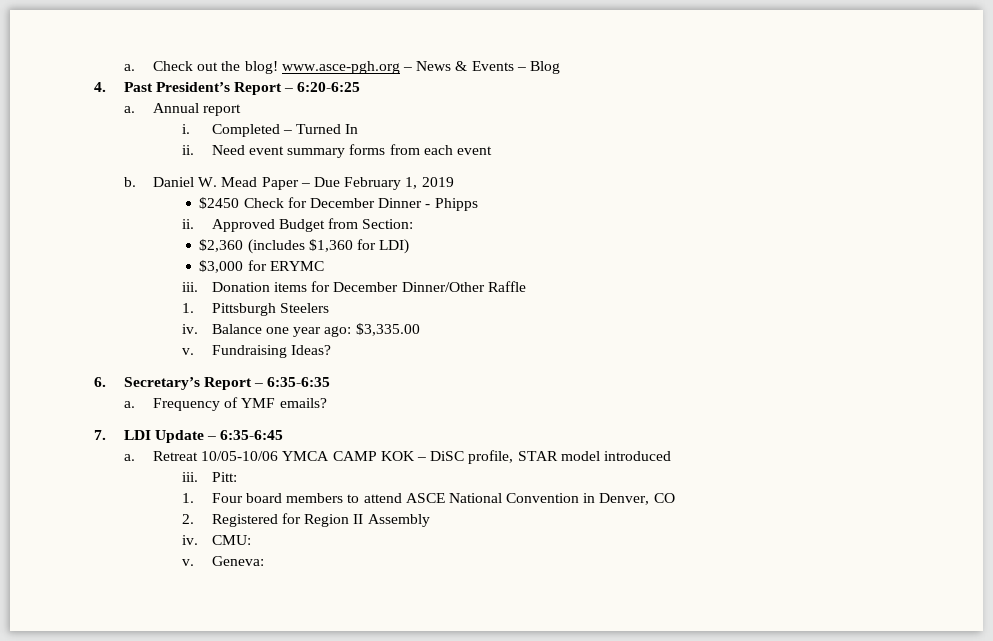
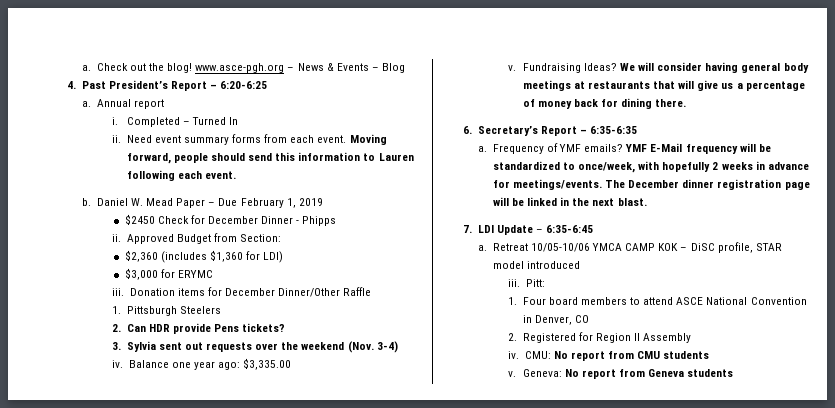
[456,146,492,155] event -> [317,134,387,145] [126,152,414,164] [126,170,237,181] event. Moving forward, people should send this information to Lauren following each event.
(329, 308) none -> [111,323,286,334] [111,341,398,353] // 2. Can HDR provide Pens tickets? // 3. Sylvia sent out requests over the weekend (Nov. 3-4)
(331, 350) none -> [620,62,809,73] [522,80,805,91] [522,98,687,109] We will consider having general body meetings at restaurants that will give us a percentage of money back for dining there.
(327, 403) none -> [625,143,771,154] [492,161,809,173] [492,179,810,190] [492,197,647,206] YMF E-Mail frequency will be standardized to once/week, with hopefully 2 weeks in advance for meetings/events. The December dinner registration page will be linked in the next blast.
[182,556,264,566] // v. Geneva: -> [553,351,710,361] [507,369,734,379] No report from CMU students // v. Geneva: No report from Geneva students

